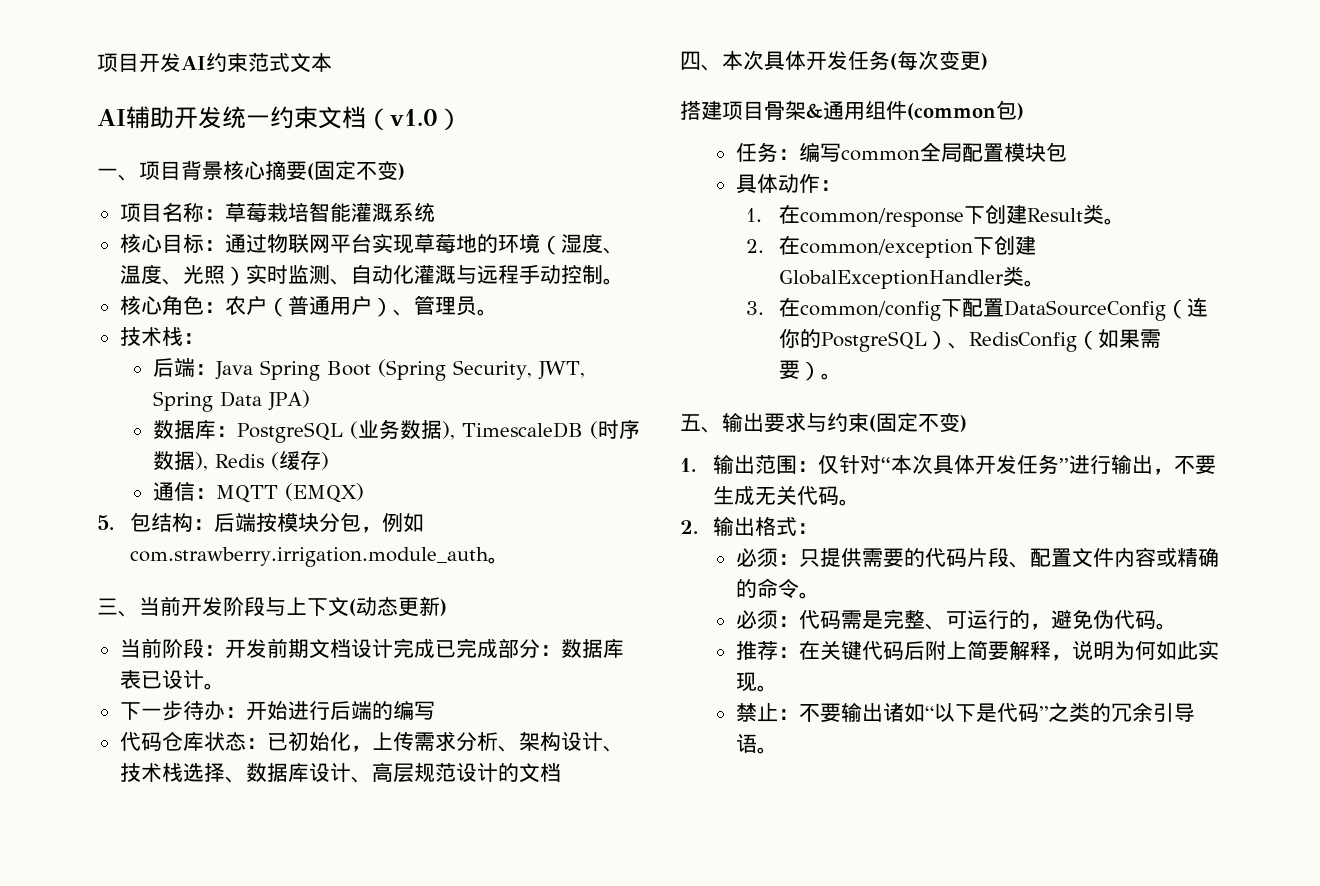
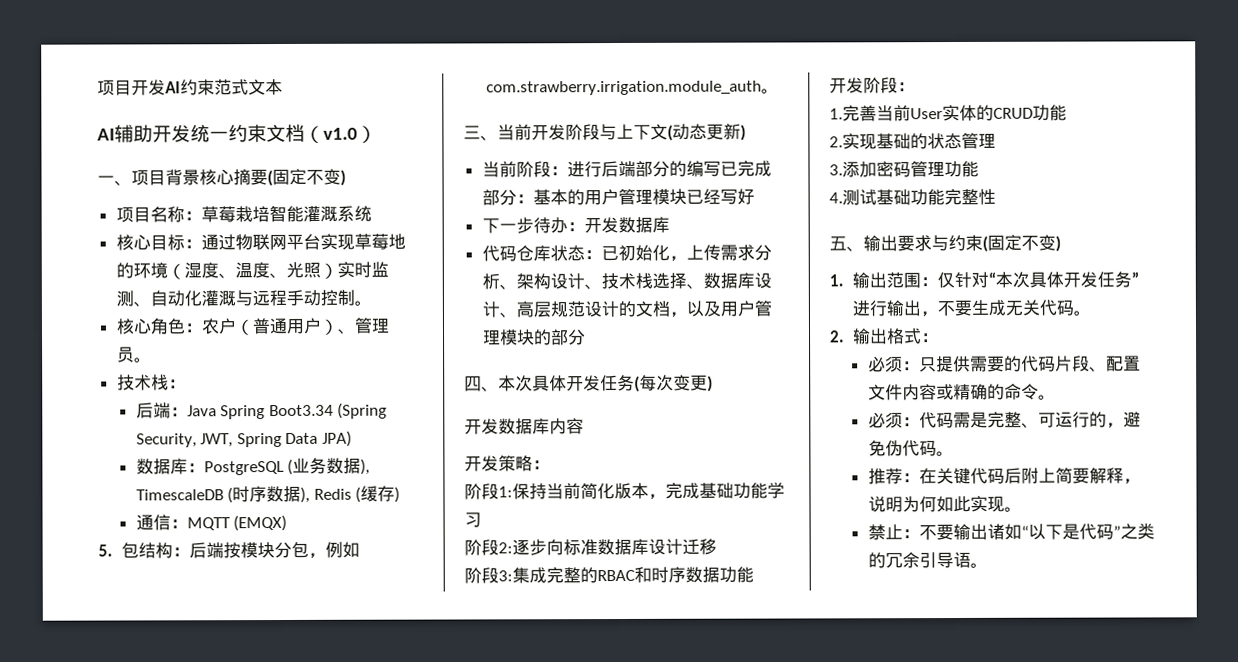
[326,361,371,376] Boot -> [268,404,334,417] Boot3.34
[224,638,624,659] [119,670,225,690] 开发前期文档设计完成已完成部分：数据库表已设计。 -> [566,160,772,178] [481,188,755,206] 进行后端部分的编写已完成部分：基本的用户管理模块已经写好
[266,700,435,720] 始进行后端的编写 -> [600,216,670,234] 发数据库
(561, 772) none -> [668,300,772,318] [481,329,586,346] ，以及用户管理模块的部分
[680,100,1024,120] [735,142,1067,162] [735,174,841,194] [746,204,1126,227] [746,235,1037,258] [779,266,1046,289] [746,297,1209,321] [779,329,1162,352] [779,360,843,381] 搭建项目骨架&通用组件(common包) // 任务：编写common全局配置模块包 // 具体动作： // 1.在common/response下创建Result类。 // 2.在common/exception下创建GlobalExceptionHandler类。 // 3.在common/config下配置DataSourceConfig（连你的PostgreSQL）、RedisConfig（如果需要）。 -> [464,418,584,435] [464,455,550,472] [464,482,785,500] [464,512,482,528] [464,538,717,556] [464,566,754,584] [829,77,915,94] [829,104,1067,122] [829,132,996,150] [829,160,979,178] [829,188,996,206] 开发数据库内容 // 开发策略： // 阶段1:保持当前简化版本，完成基础功能学习 // 阶段2:逐步向标准数据库设计迁移 // 阶段3:集成完整的RBAC和时序数据功能 // 开发阶段： // 1.完善当前User实体的CRUD功能 // 2.实现基础的状态管理 // 3.添加密码管理功能 // 4.测试基础功能完整性

